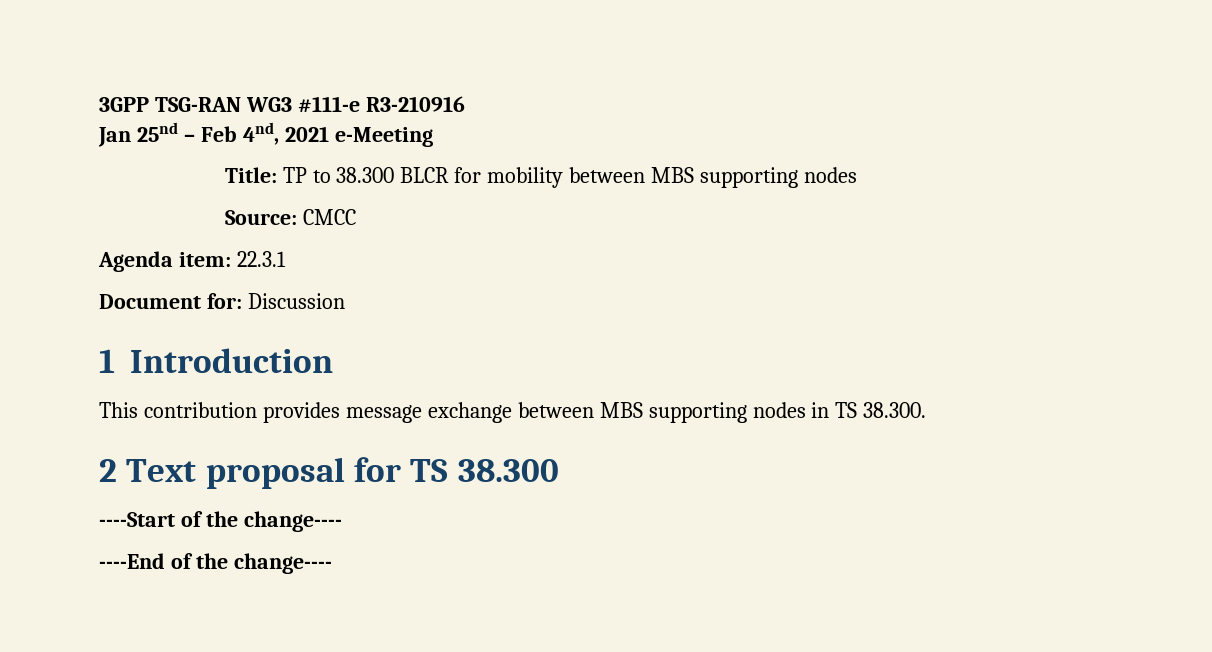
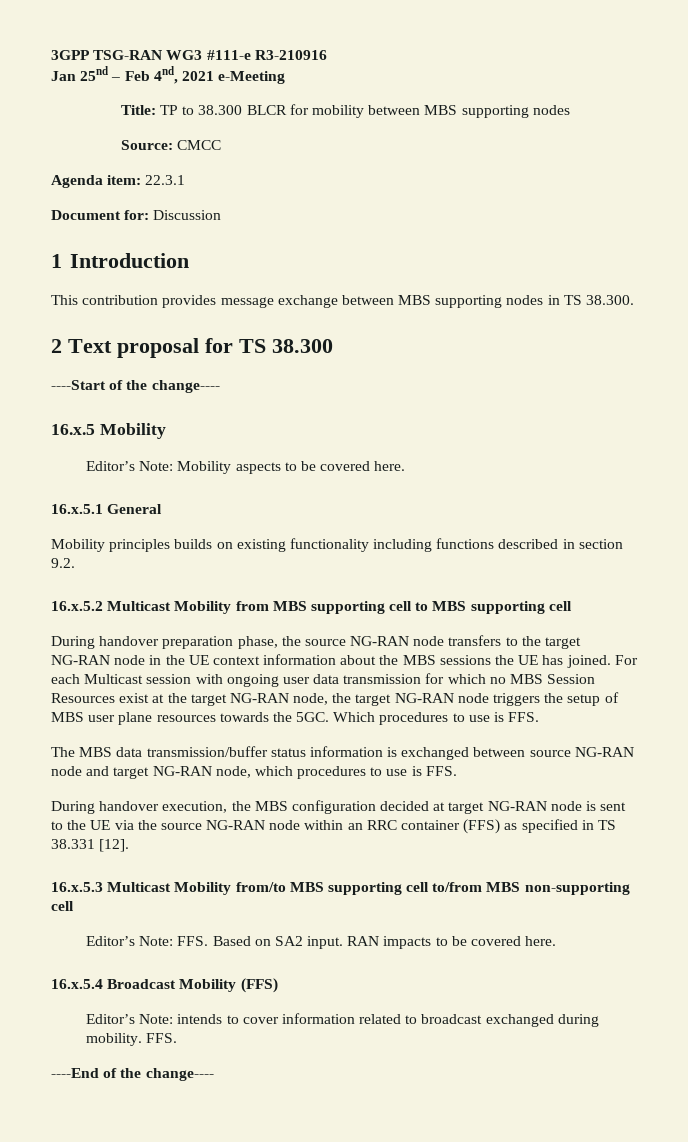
(342, 521) none -> [51,423,166,439] [85,461,406,474] [51,504,163,514] [51,538,623,552] [51,558,75,568] [51,601,572,614] [51,635,582,649] [51,654,638,668] [51,673,596,687] [51,692,619,706] [51,712,540,725] [51,746,634,760] [51,766,457,779] [51,800,627,814] [51,819,616,834] [51,839,130,852] [51,882,630,895] [51,901,74,911] [85,936,557,949] [51,978,278,993] [85,1013,599,1027] [85,1033,178,1046] // 16.x.5 Mobility // Editor’s Note: Mobility aspects to be covered here. // 16.x.5.1 General // Mobility principles builds on existing functionality including functions described in section 9.2. // 16.x.5.2 Multicast Mobility from MBS supporting cell to MBS supporting cell // During handover preparation phase, the source NG-RAN node transfers to the target NG-RAN node in the UE context information about the MBS sessions the UE has joined. For each Multicast session with ongoing user data transmission for which no MBS Session Resources exist at the target NG-RAN node, the target NG-RAN node triggers the setup of MBS user plane resources towards the 5GC. Which procedures to use is FFS. // The MBS data transmission/buffer status information is exchanged between source NG-RAN node and target NG-RAN node, which procedures to use is FFS. // During handover execution, the MBS configuration decided at target NG-RAN node is sent to the UE via the source NG-RAN node within an RRC container (FFS) as specified in TS 38.331 [12]. // 16.x.5.3 Multicast Mobility from/to MBS supporting cell to/from MBS non-supporting cell // Editor’s Note: FFS. Based on SA2 input. RAN impacts to be covered here. // 16.x.5.4 Broadcast Mobility (FFS) // Editor’s Note: intends to cover information related to broadcast exchanged during mobility. FFS.

